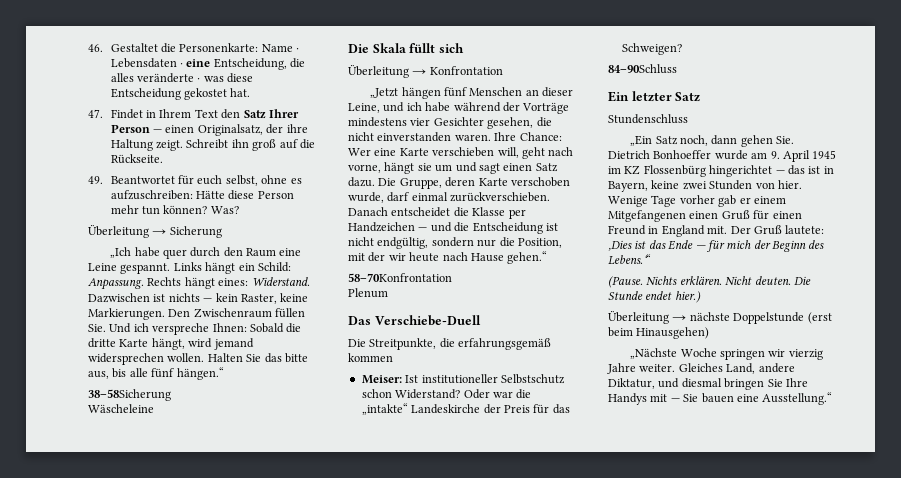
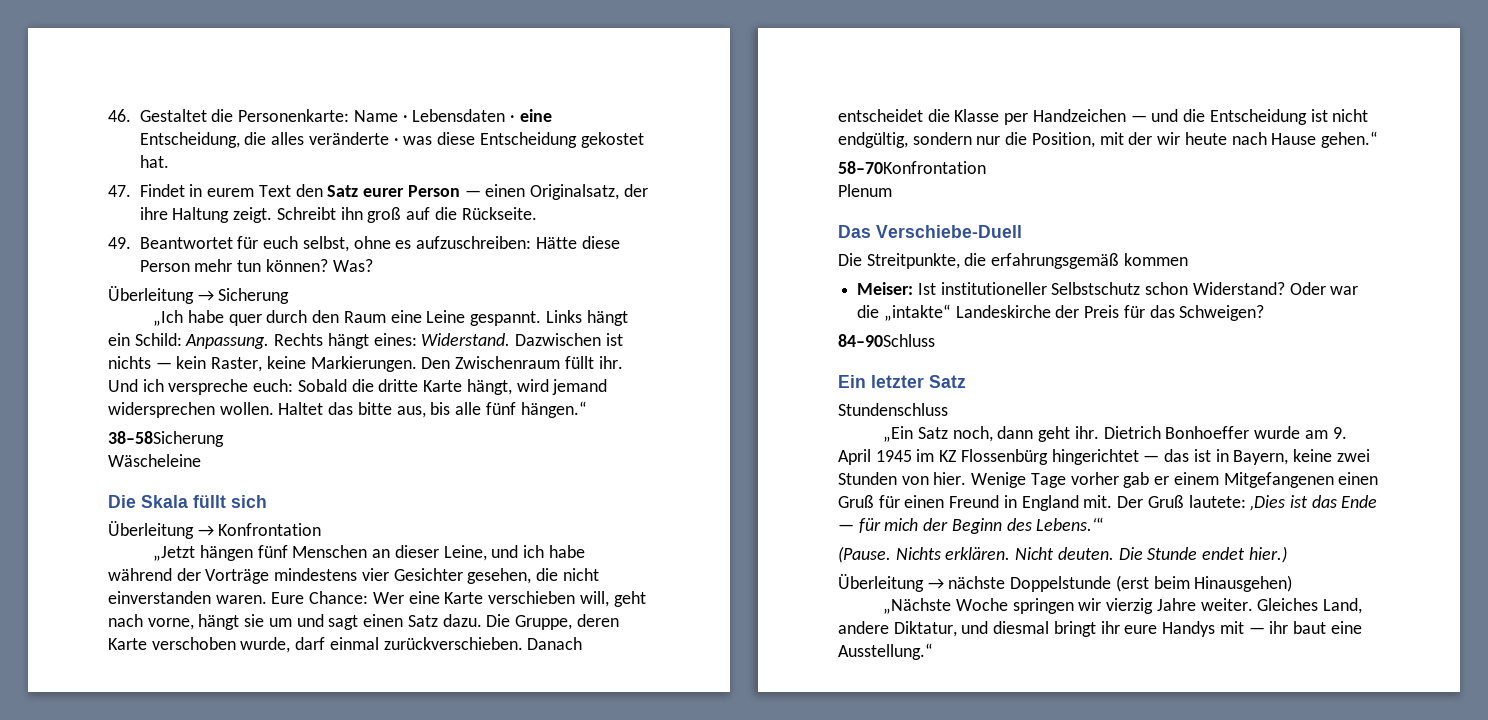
[159,109,192,118] Ihrem -> [207,188,255,197] eurem
[268,109,299,118] Ihrer -> [363,188,405,197] eurer
[275,308,306,318] [88,324,106,332] füllen Sie. -> [564,356,623,369] füllt ihr.
[212,323,247,332] Ihnen: -> [253,379,294,392] euch:
[207,353,262,362] Halten Sie -> [278,402,324,415] Haltet
[494,132,517,141] Ihre -> [271,592,305,604] Eure
[740,135,795,147] gehen Sie. -> [1038,426,1099,442] geht ihr.
[724,378,808,390] bringen Sie Ihre -> [1053,621,1158,637] bringt ihr eure
[683,393,734,403] Sie bauen -> [1269,621,1326,634] ihr baut

